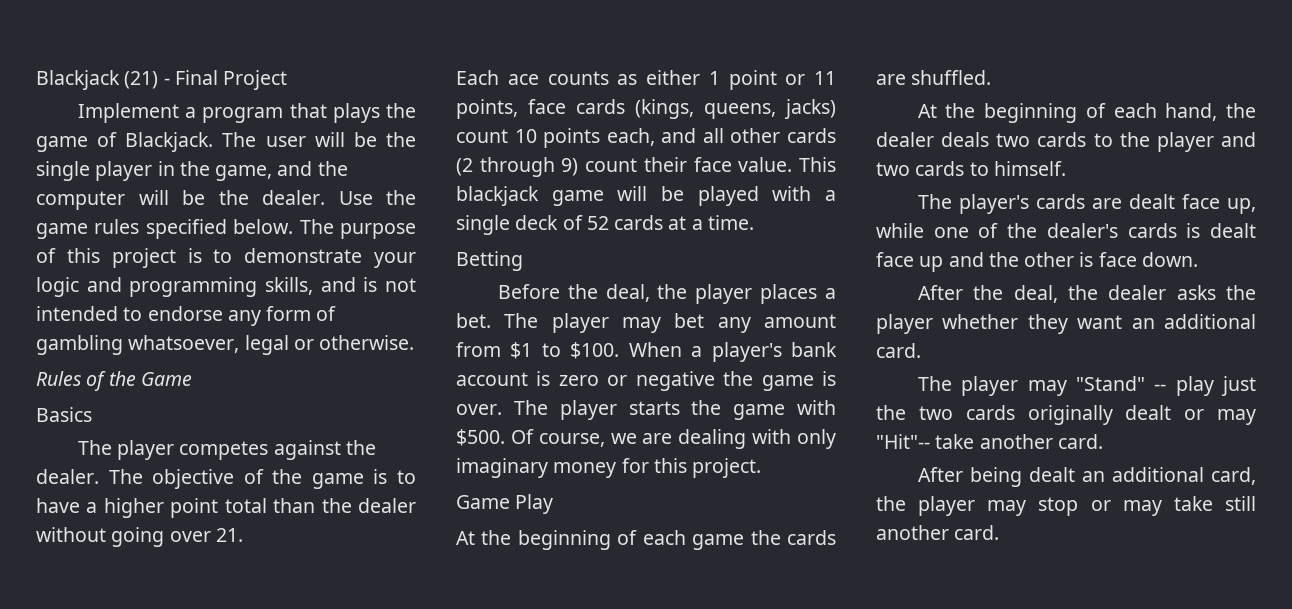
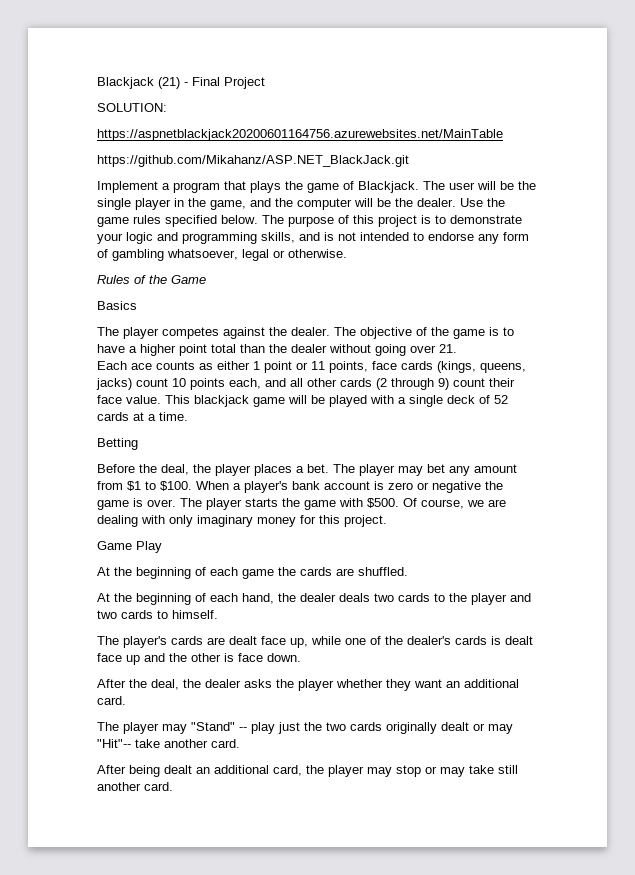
(288, 80) none -> [97,103,167,112] [97,129,503,141] [97,155,409,167] // SOLUTION: // https://aspnetblackjack20200601164756.azurewebsites.net/MainTable // https://github.com/Mikahanz/ASP.NET_BlackJack.git

